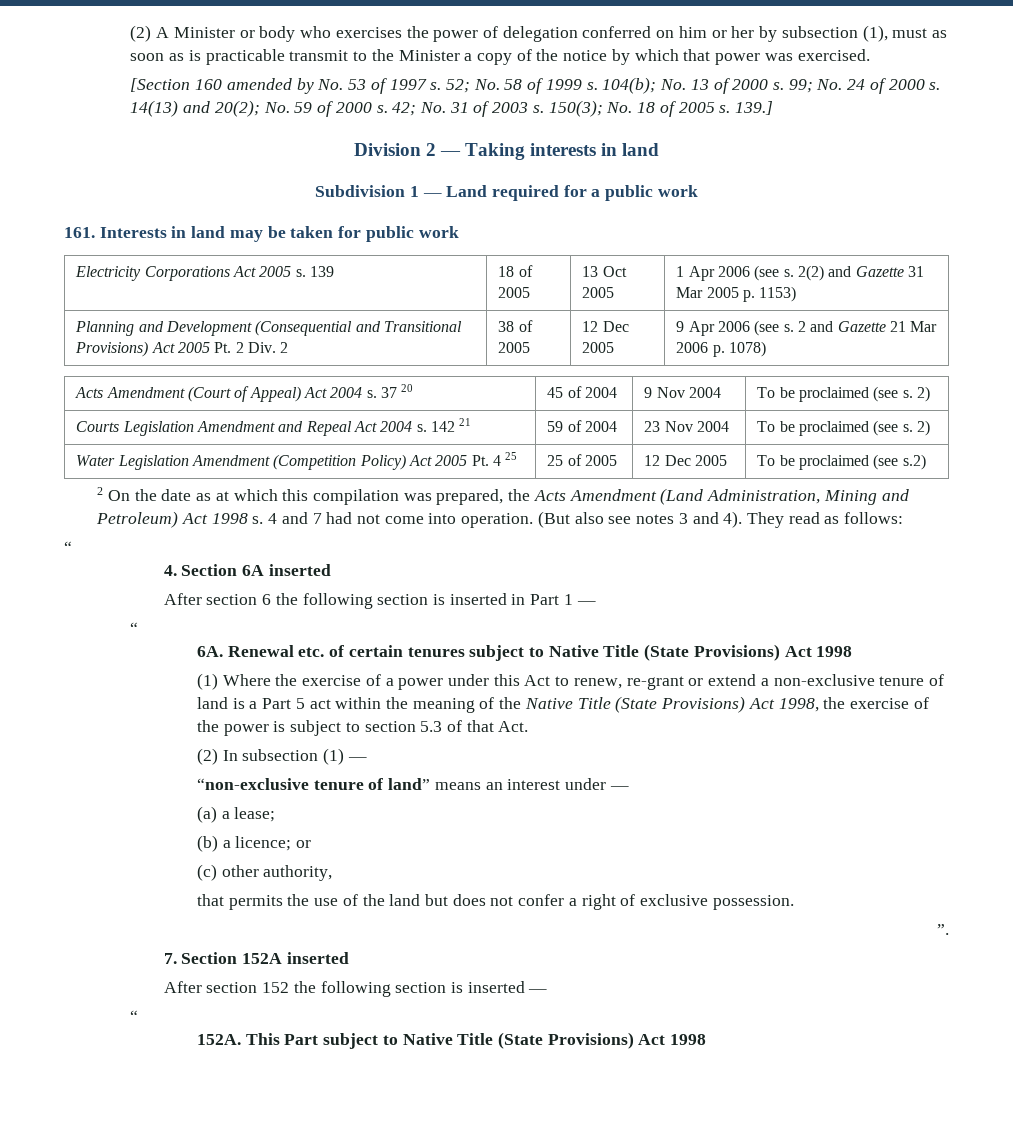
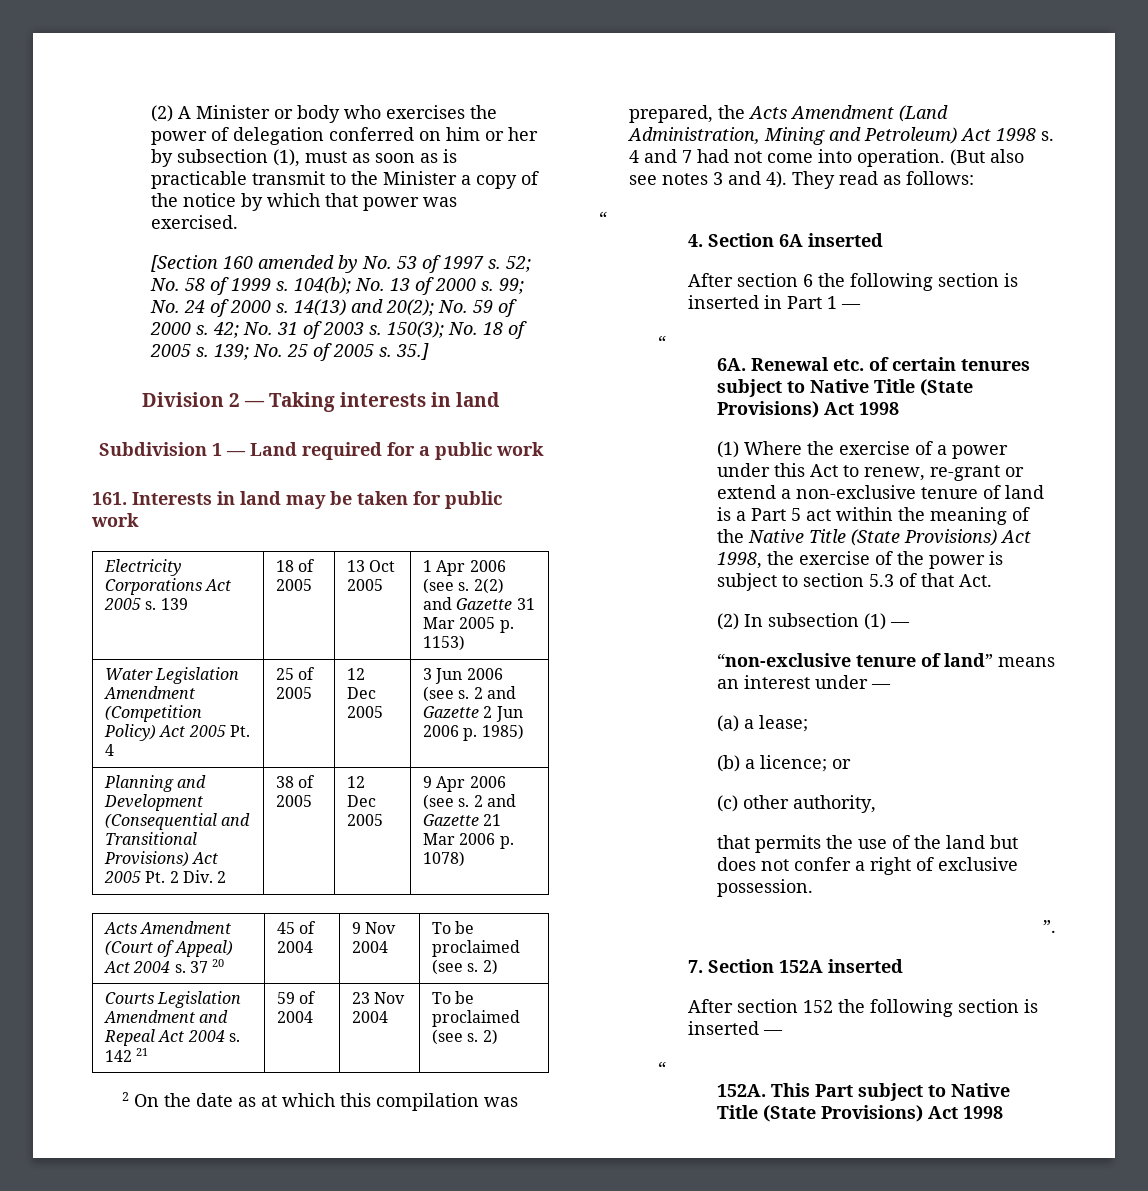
[734,101,773,115] 139.] -> [214,343,430,361] 139; No. 25 of 2005 s. 35.]
(797, 294) none -> [104,667,240,684] [103,686,195,699] [104,705,202,722] [103,724,250,741] [104,744,114,756] [275,667,316,680] [275,687,312,699] [346,668,365,680] [346,687,376,699] [346,706,383,718] [422,668,503,684] [422,686,516,702] [422,706,523,722] [422,724,524,741] // Water Legislation Amendment (Competition Policy) Act 2005 Pt. 4 | 25 of 2005 | 12 Dec 2005 | 3 Jun 2006 (see s. 2 and Gazette 2 Jun 2006 p. 1985)
[76,452,518,470] [547,454,618,466] [644,455,728,466] [757,454,926,470] // Water Legislation Amendment (Competition Policy) Act 2005 Pt. 4 25 | 25 of 2005 | 12 Dec 2005 | To be proclaimed (see s.2) -> (498, 1037) none

